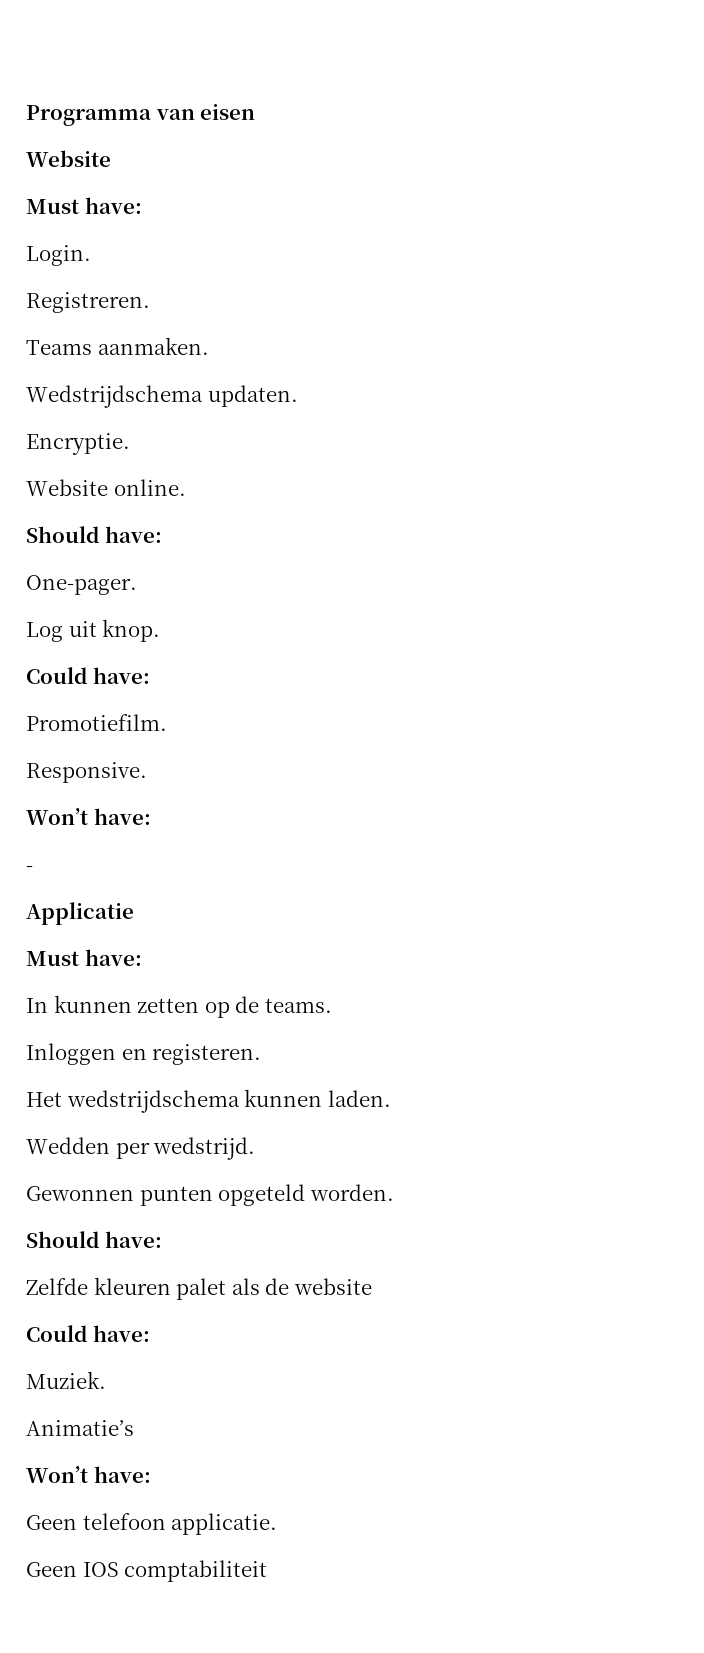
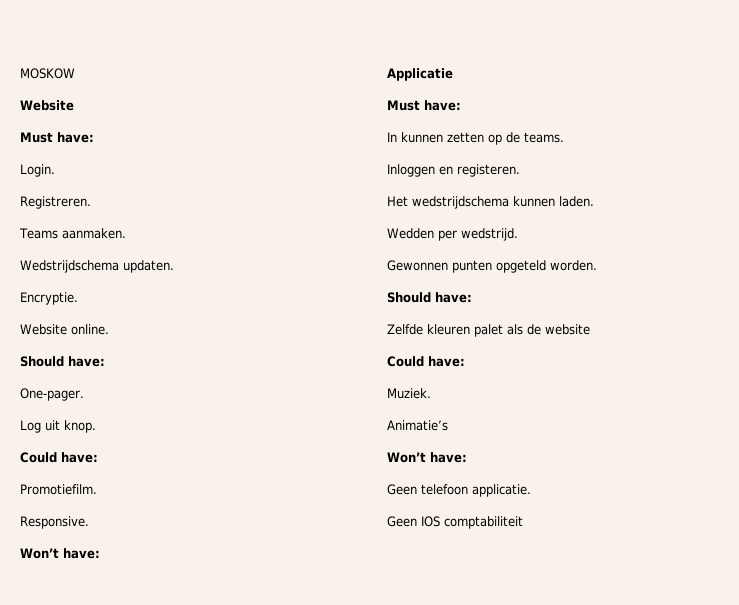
[26,104,256,126] Programma van eisen -> [20,68,75,79] MOSKOW
[26,866,33,872] // - -> (100, 553) none

